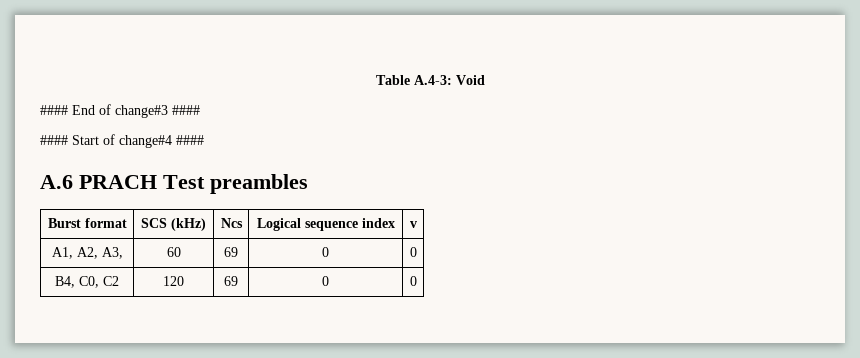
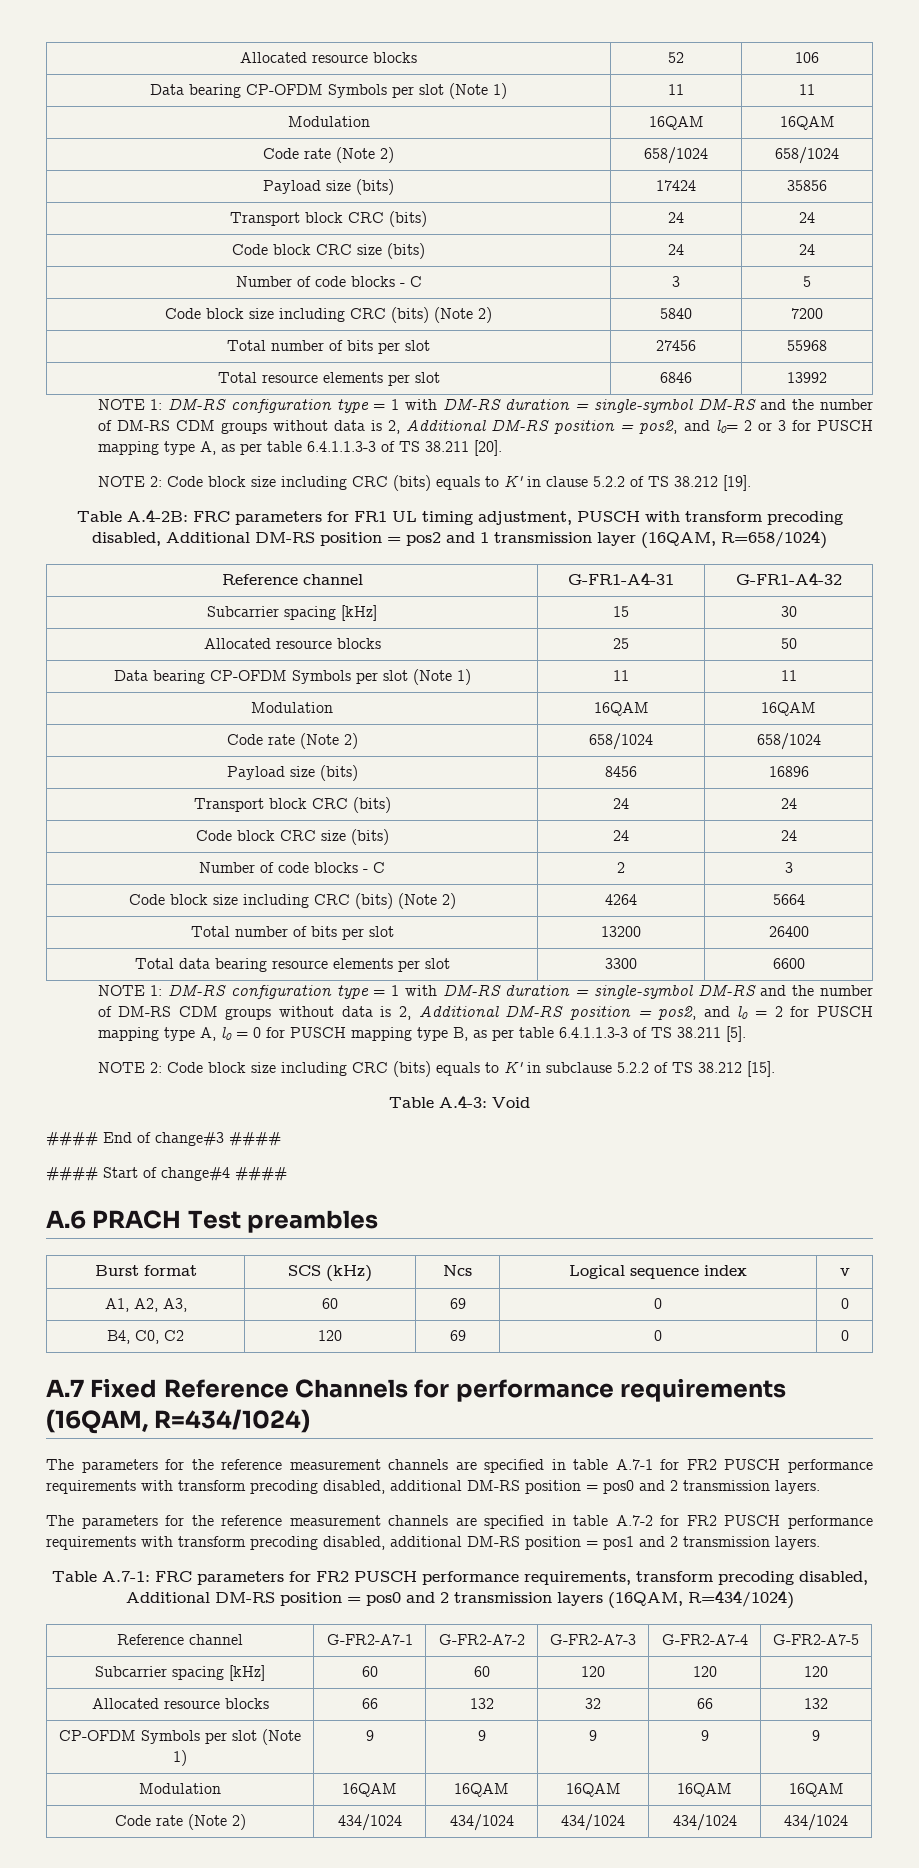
(375, 80) none -> [240,52,417,63] [668,52,684,63] [795,52,819,63] [150,83,507,99] [668,84,684,95] [799,84,815,95] [287,116,370,127] [648,116,704,130] [779,116,835,130] [263,147,394,163] [644,147,708,164] [775,147,839,164] [263,179,394,195] [656,180,696,191] [787,180,827,191] [230,211,427,227] [668,212,684,223] [799,212,815,223] [232,243,425,259] [668,244,684,255] [799,244,815,255] [235,276,422,287] [672,276,680,287] [803,276,811,287] [165,307,492,323] [660,308,692,319] [791,308,823,319] [227,340,430,354] [656,340,696,351] [787,340,827,351] [217,372,440,386] [660,372,692,383] [787,372,827,383] [97,398,873,413] [97,419,874,434] [97,440,502,456] [97,475,751,491] [76,509,843,525] [92,530,827,549] [221,574,363,585] [568,572,674,585] [735,572,842,585] [207,605,377,621] [613,606,629,617] [780,606,797,617] [203,638,381,649] [613,638,629,649] [780,638,797,649] [113,669,471,685] [613,670,629,681] [780,670,797,681] [251,702,333,713] [593,702,649,716] [761,702,816,716] [226,733,358,749] [589,733,653,750] [756,733,821,750] [226,765,358,781] [605,766,637,777] [768,766,809,777] [193,797,391,813] [613,798,629,809] [780,798,797,809] [195,829,389,845] [613,830,629,841] [780,830,797,841] [199,862,385,873] [617,862,625,873] [784,862,793,873] [128,893,456,909] [605,894,637,905] [772,894,805,905] [190,926,394,940] [601,926,641,937] [768,926,809,937] [134,958,450,972] [605,958,637,969] [772,958,805,969] [97,984,873,999] [97,1005,873,1020] [97,1026,746,1042] [97,1061,775,1077] Allocated resource blocks | 52 | 106 // Data bearing CP-OFDM Symbols per slot (Note 1) | 11 | 11 // Modulation | 16QAM | 16QAM // Code rate (Note 2) | 658/1024 | 658/1024 // Payload size (bits) | 17424 | 35856 // Transport block CRC (bits) | 24 | 24 // Code block CRC size (bits) | 24 | 24 // Number of code blocks - C | 3 | 5 // Code block size including CRC (bits) (Note 2) | 5840 | 7200 // Total number of bits per slot | 27456 | 55968 // Total resource elements per slot | 6846 | 13992 // NOTE 1: DM-RS configuration type = 1 with DM-RS duration = single-symbol DM-RS and the number of DM-RS CDM groups without data is 2, Additional DM-RS position = pos2, and l0= 2 or 3 for PUSCH mapping type A, as per table 6.4.1.1.3-3 of TS 38.211 [20]. // NOTE 2: Code block size including CRC (bits) equals to K' in clause 5.2.2 of TS 38.212 [19]. // Table A.4-2B: FRC parameters for FR1 UL timing adjustment, PUSCH with transform precoding disabled, Additional DM-RS position = pos2 and 1 transmission layer (16QAM, R=658/1024) // Reference channel | G-FR1-A4-31 | G-FR1-A4-32 // Subcarrier spacing [kHz] | 15 | 30 // Allocated resource blocks | 25 | 50 // Data bearing CP-OFDM Symbols per slot (Note 1) | 11 | 11 // Modulation | 16QAM | 16QAM // Code rate (Note 2) | 658/1024 | 658/1024 // Payload size (bits) | 8456 | 16896 // Transport block CRC (bits) | 24 | 24 // Code block CRC size (bits) | 24 | 24 // Number of code blocks - C | 2 | 3 // Code block size including CRC (bits) (Note 2) | 4264 | 5664 // Total number of bits per slot | 13200 | 26400 // Total data bearing resource elements per slot | 3300 | 6600 // NOTE 1: DM-RS configuration type = 1 with DM-RS duration = single-symbol DM-RS and the number of DM-RS CDM groups without data is 2, Additional DM-RS position = pos2, and l0 = 2 for PUSCH mapping type A, l0 = 0 for PUSCH mapping type B, as per table 6.4.1.1.3-3 of TS 38.211 [5]. // NOTE 2: Code block size including CRC (bits) equals to K' in subclause 5.2.2 of TS 38.212 [15]. //
(417, 281) none -> [46,1378,787,1402] [46,1409,311,1434] [46,1459,873,1473] [46,1480,820,1494] [46,1515,873,1529] [46,1536,820,1550] [51,1571,868,1585] [125,1590,794,1609] [117,1634,243,1645] [326,1634,413,1645] [438,1634,525,1645] [550,1634,636,1645] [661,1634,748,1645] [773,1634,859,1645] [95,1665,265,1681] [361,1666,378,1677] [473,1666,490,1677] [581,1666,605,1677] [692,1666,717,1677] [804,1666,828,1677] [91,1698,269,1709] [361,1698,378,1709] [469,1698,494,1709] [585,1698,601,1709] [696,1698,713,1709] [804,1698,828,1709] [59,1729,301,1745] [173,1750,187,1766] [365,1730,374,1741] [477,1730,486,1741] [589,1730,597,1741] [700,1730,709,1741] [812,1730,820,1741] [139,1783,221,1794] [342,1783,397,1797] [454,1783,509,1797] [565,1783,621,1797] [677,1783,732,1797] [788,1783,844,1797] [114,1814,246,1830] [337,1814,402,1831] [449,1814,514,1831] [561,1814,625,1831] [672,1814,737,1831] [784,1814,848,1831] // A.7 Fixed Reference Channels for performance requirements (16QAM, R=434/1024) // The parameters for the reference measurement channels are specified in table A.7-1 for FR2 PUSCH performance requirements with transform precoding disabled, additional DM-RS position = pos0 and 2 transmission layers. // The parameters for the reference measurement channels are specified in table A.7-2 for FR2 PUSCH performance requirements with transform precoding disabled, additional DM-RS position = pos1 and 2 transmission layers. // Table A.7-1: FRC parameters for FR2 PUSCH performance requirements, transform precoding disabled, Additional DM-RS position = pos0 and 2 transmission layers (16QAM, R=434/1024) // Reference channel | G-FR2-A7-1 | G-FR2-A7-2 | G-FR2-A7-3 | G-FR2-A7-4 | G-FR2-A7-5 // Subcarrier spacing [kHz] | 60 | 60 | 120 | 120 | 120 // Allocated resource blocks | 66 | 132 | 32 | 66 | 132 // CP-OFDM Symbols per slot (Note 1) | 9 | 9 | 9 | 9 | 9 // Modulation | 16QAM | 16QAM | 16QAM | 16QAM | 16QAM // Code rate (Note 2) | 434/1024 | 434/1024 | 434/1024 | 434/1024 | 434/1024

